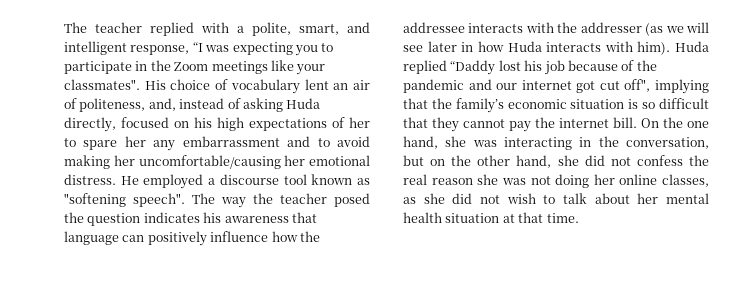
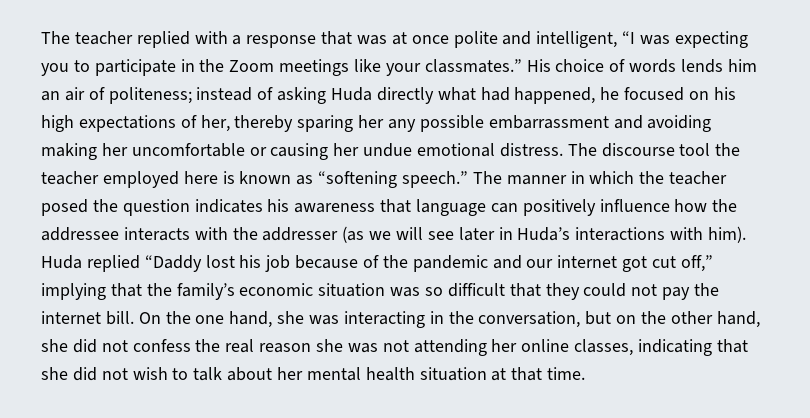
[252,22,370,36] [64,41,190,55] polite, smart, and intelligent response, -> [246,31,618,48] response that was at once polite and intelligent,
[64,79,140,90] classmates". -> [424,59,522,73] classmates.”
[230,79,329,94] vocabulary lent -> [629,59,757,73] words lends him
[79,98,176,112] politeness, and, -> [108,87,192,104] politeness;
[64,117,116,132] directly, -> [376,87,620,104] directly what had happened, he
[349,117,370,128] [64,138,118,150] her to spare -> [200,115,354,132] her, thereby sparing
(176, 145) none -> [419,115,484,132] possible
[317,136,370,147] [64,155,370,169] [64,174,371,189] [64,193,246,208] to avoid making her uncomfortable/causing her emotional distress. He employed a discourse tool known as "softening speech". The way -> [647,115,712,132] [41,143,741,160] [41,171,635,188] avoiding making her uncomfortable or causing her undue emotional distress. The discourse tool the teacher employed here is known as “softening speech.” The manner in which
[477,41,602,52] how Huda interacts -> [517,227,666,241] Huda’s interactions
[624,79,651,92] off", -> [680,255,713,272] off,”
[628,99,639,109] is -> [390,287,421,297] was
[463,119,505,128] cannot -> [583,283,658,297] could not
[555,174,590,188] doing -> [413,339,487,356] attending
[403,197,416,204] as -> [638,339,748,356] indicating that

